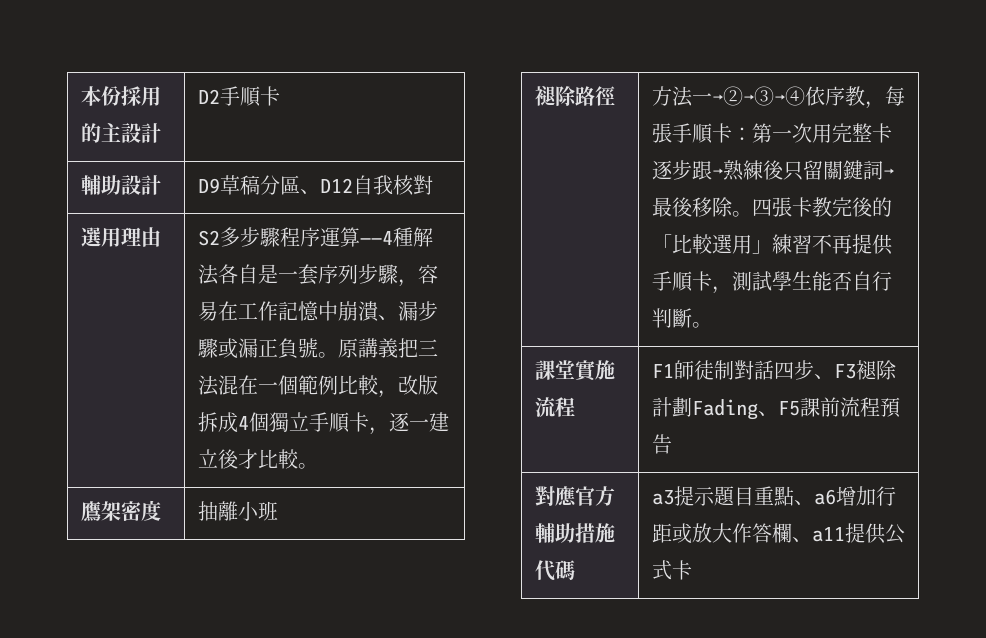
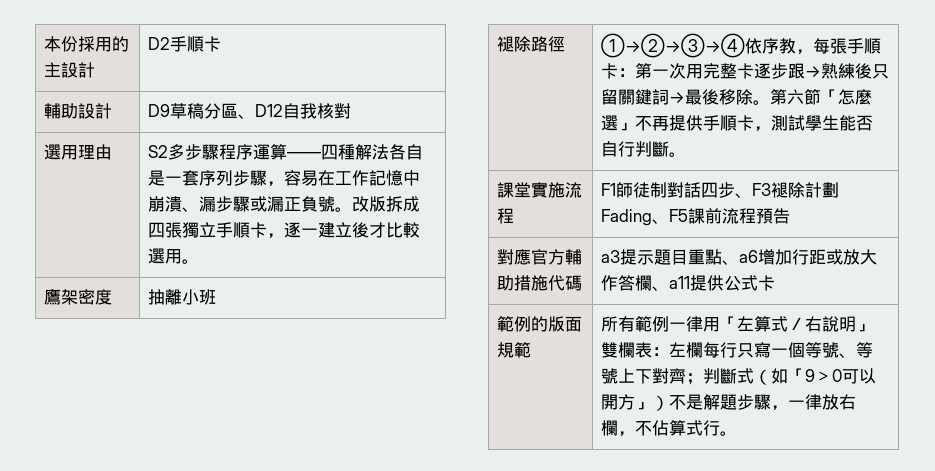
[359,231,393,245] ——4 -> [287,144,339,160] ——四
[337,338,438,358] [197,375,398,398] 原講義把三法混在一個範例比較， -> (353, 209) none
[237,412,269,432] 4個 -> [148,222,183,238] 四張
(299, 459) none -> [148,248,183,264] 選用
[651,86,805,107] 方法一→②→③→④ -> [601,33,746,58] ①→②→③→④
[751,197,892,217] [651,234,812,254] 四張卡教完後的「比較選用」練習 -> [770,89,873,105] [601,115,636,131] 第六節「怎麼選」
(692, 570) none -> [497,316,583,332] [497,342,532,358] [601,316,874,332] [601,342,874,358] [601,368,877,385] [601,394,857,411] [601,420,738,437] // 範例的版面規範 | 所有範例一律用「左算式／右說明」雙欄表：左欄每行只寫一個等號、等號上下對齊；判斷式（如「9＞0可以開方」）不是解題步驟，一律放右欄，不佔算式行。

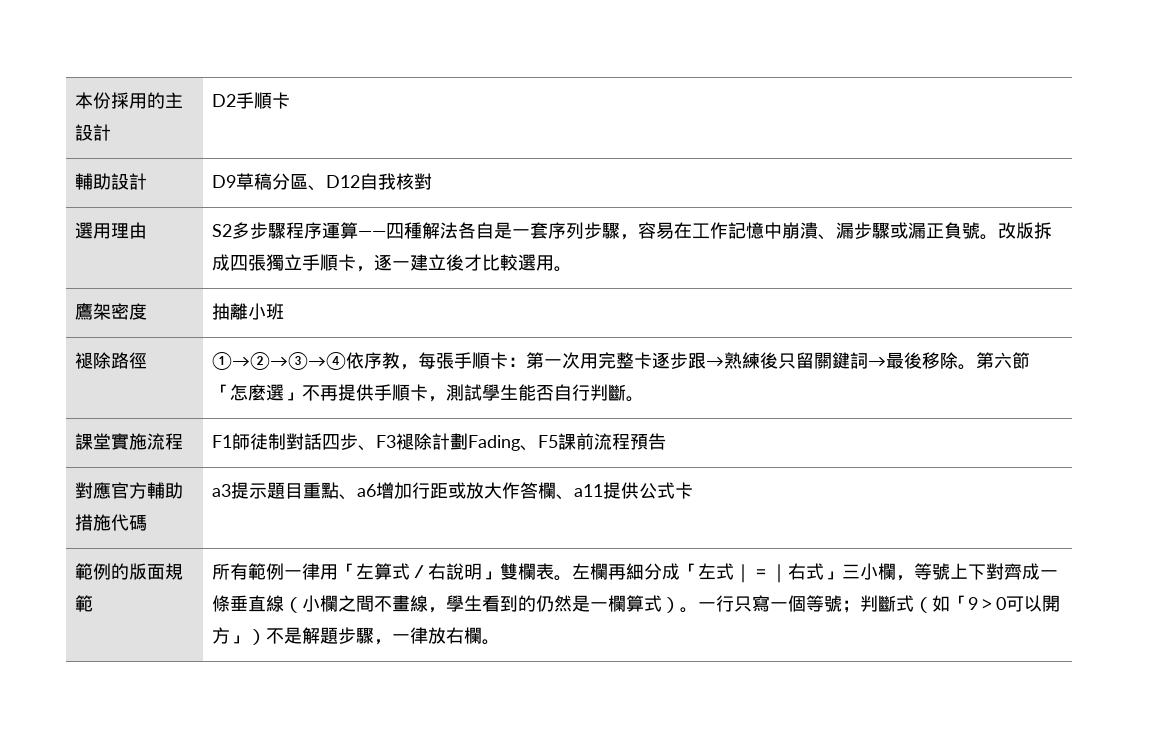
[652,342,874,358] [601,368,687,384] ：左欄每行只寫一個等號、等號上下對齊 -> [553,563,1058,583] [211,595,842,613] 。左欄再細分成「左式｜＝｜右式」三小欄，等號上下對齊成一條垂直線（小欄之間不畫線，學生看到的仍然是一欄算式）。一行只寫一個等號
[618,420,721,437] ，不佔算式行 -> (482, 635) none

